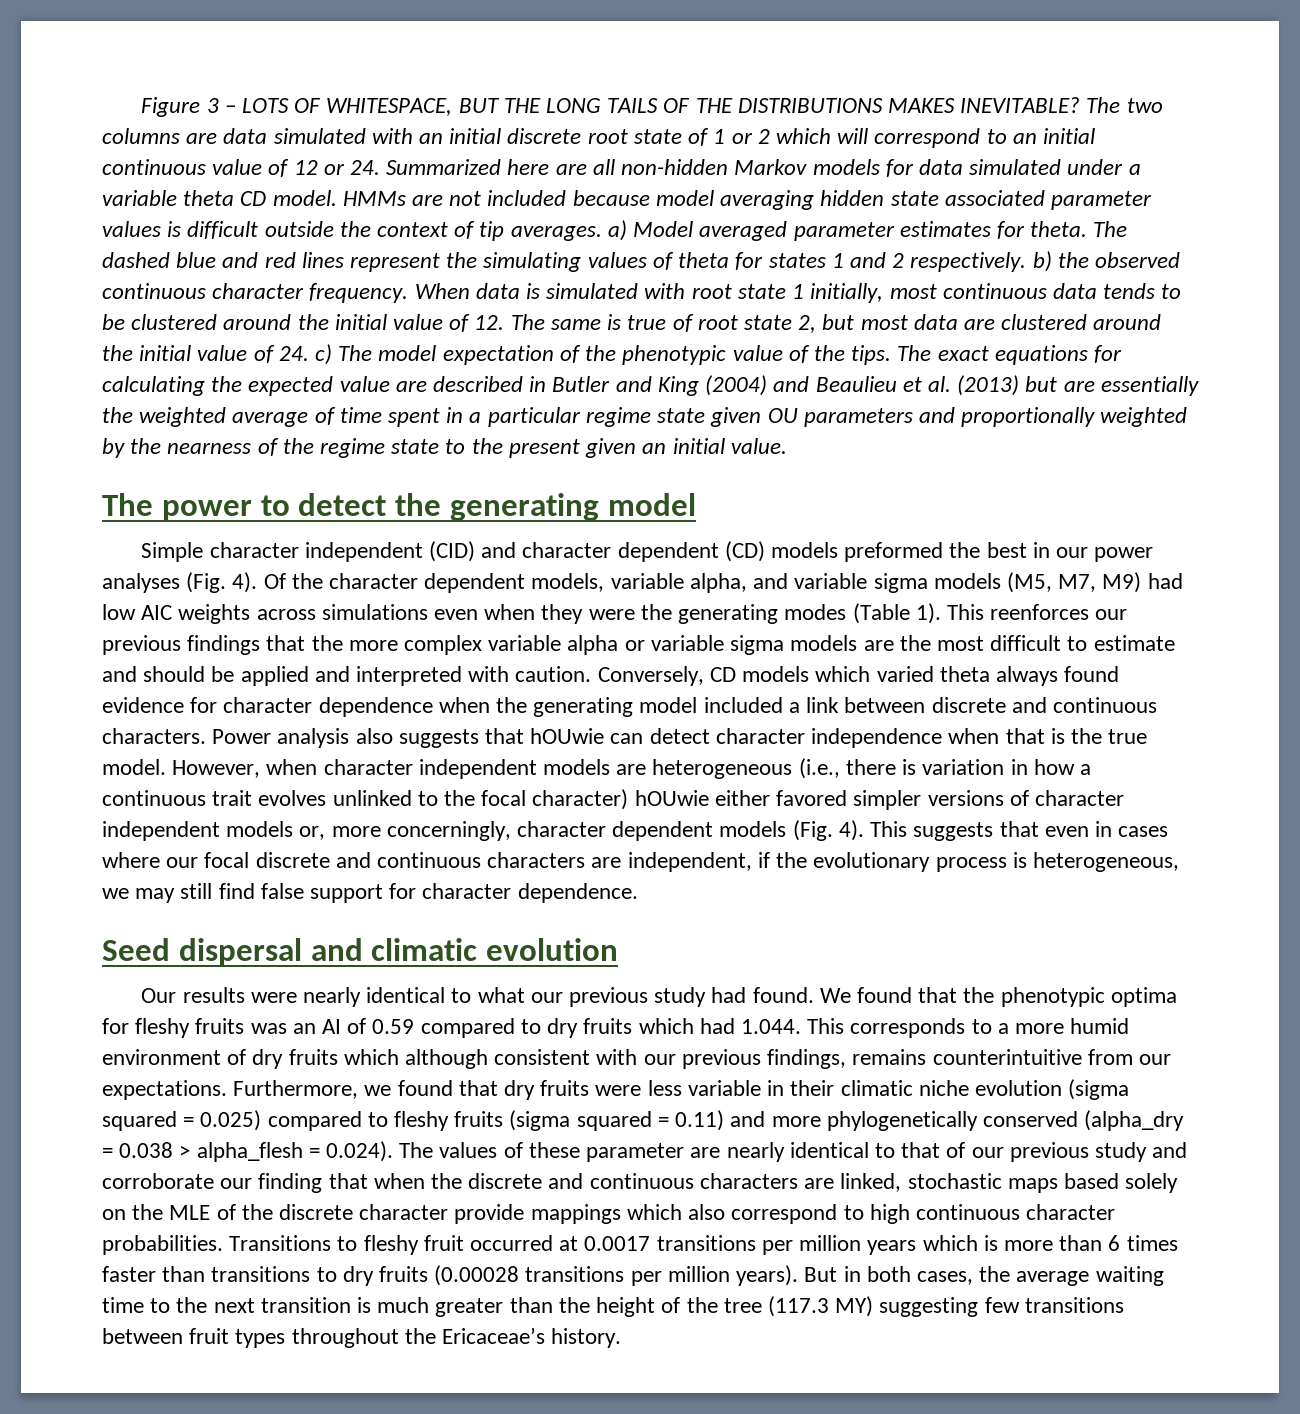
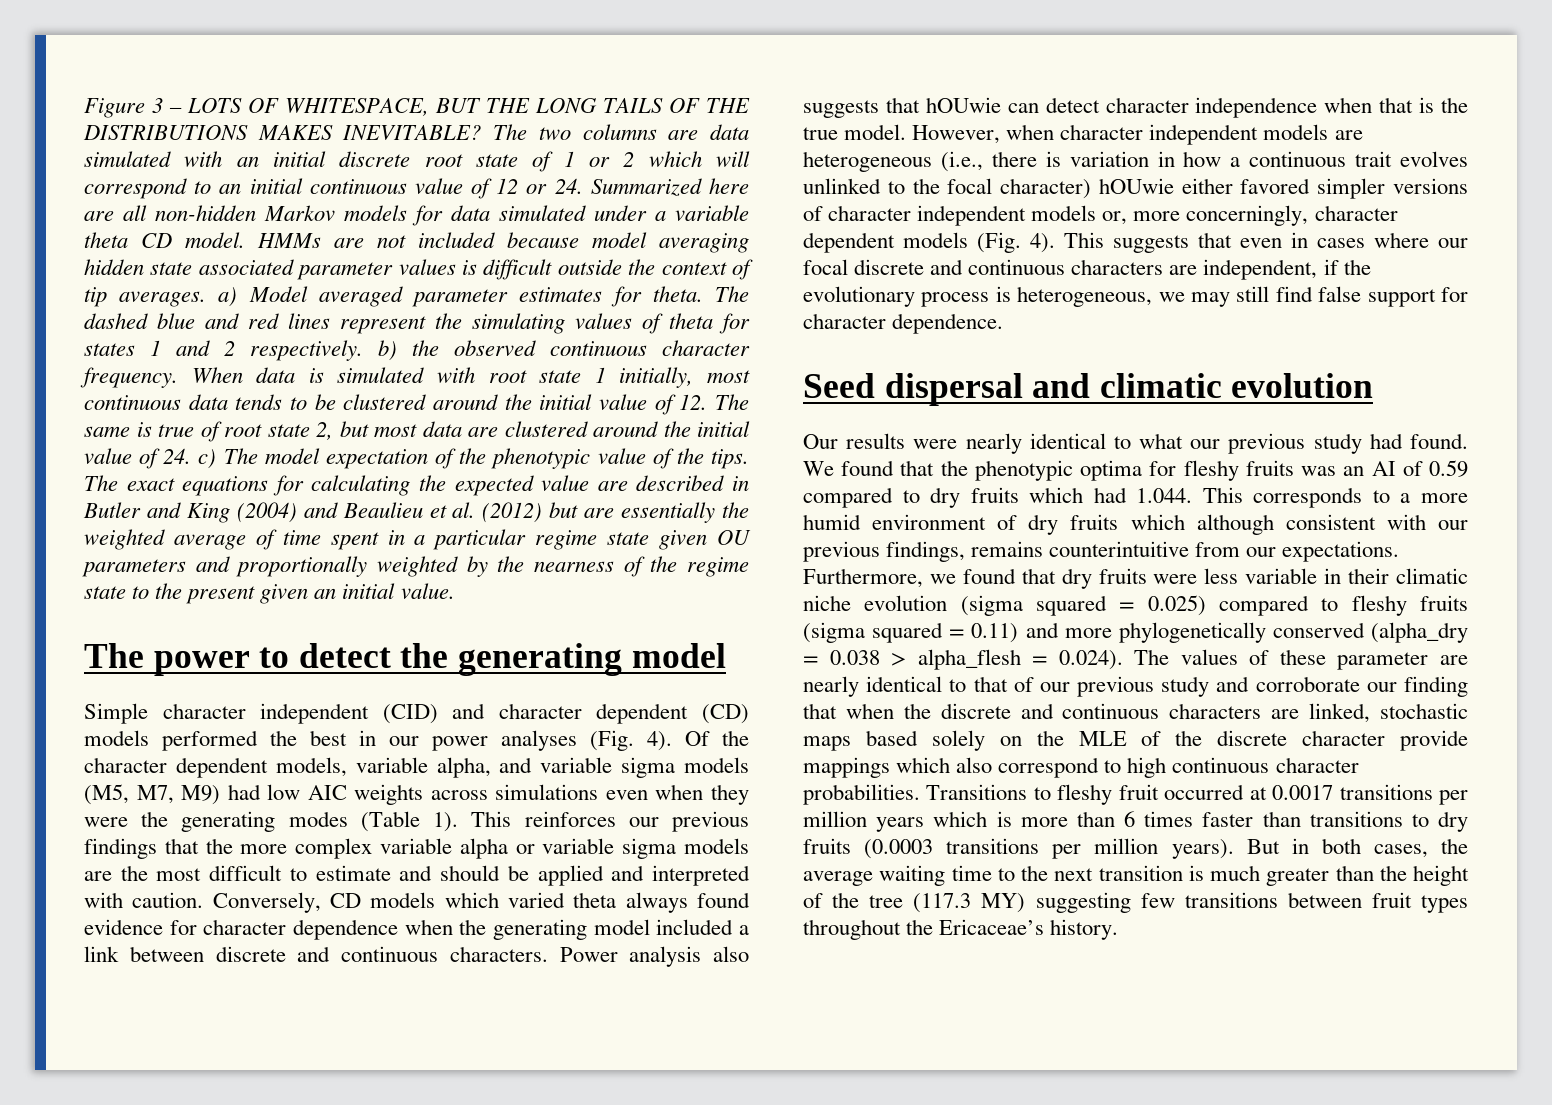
[957,375,1020,396] (2013) -> [482,502,543,523] (2012)
[844,542,944,562] preformed -> [162,730,258,751] performed
[990,604,1090,620] reenforces -> [524,811,616,827] reinforces
[434,1265,520,1286] (0.00028 -> [864,839,934,859] (0.0003

